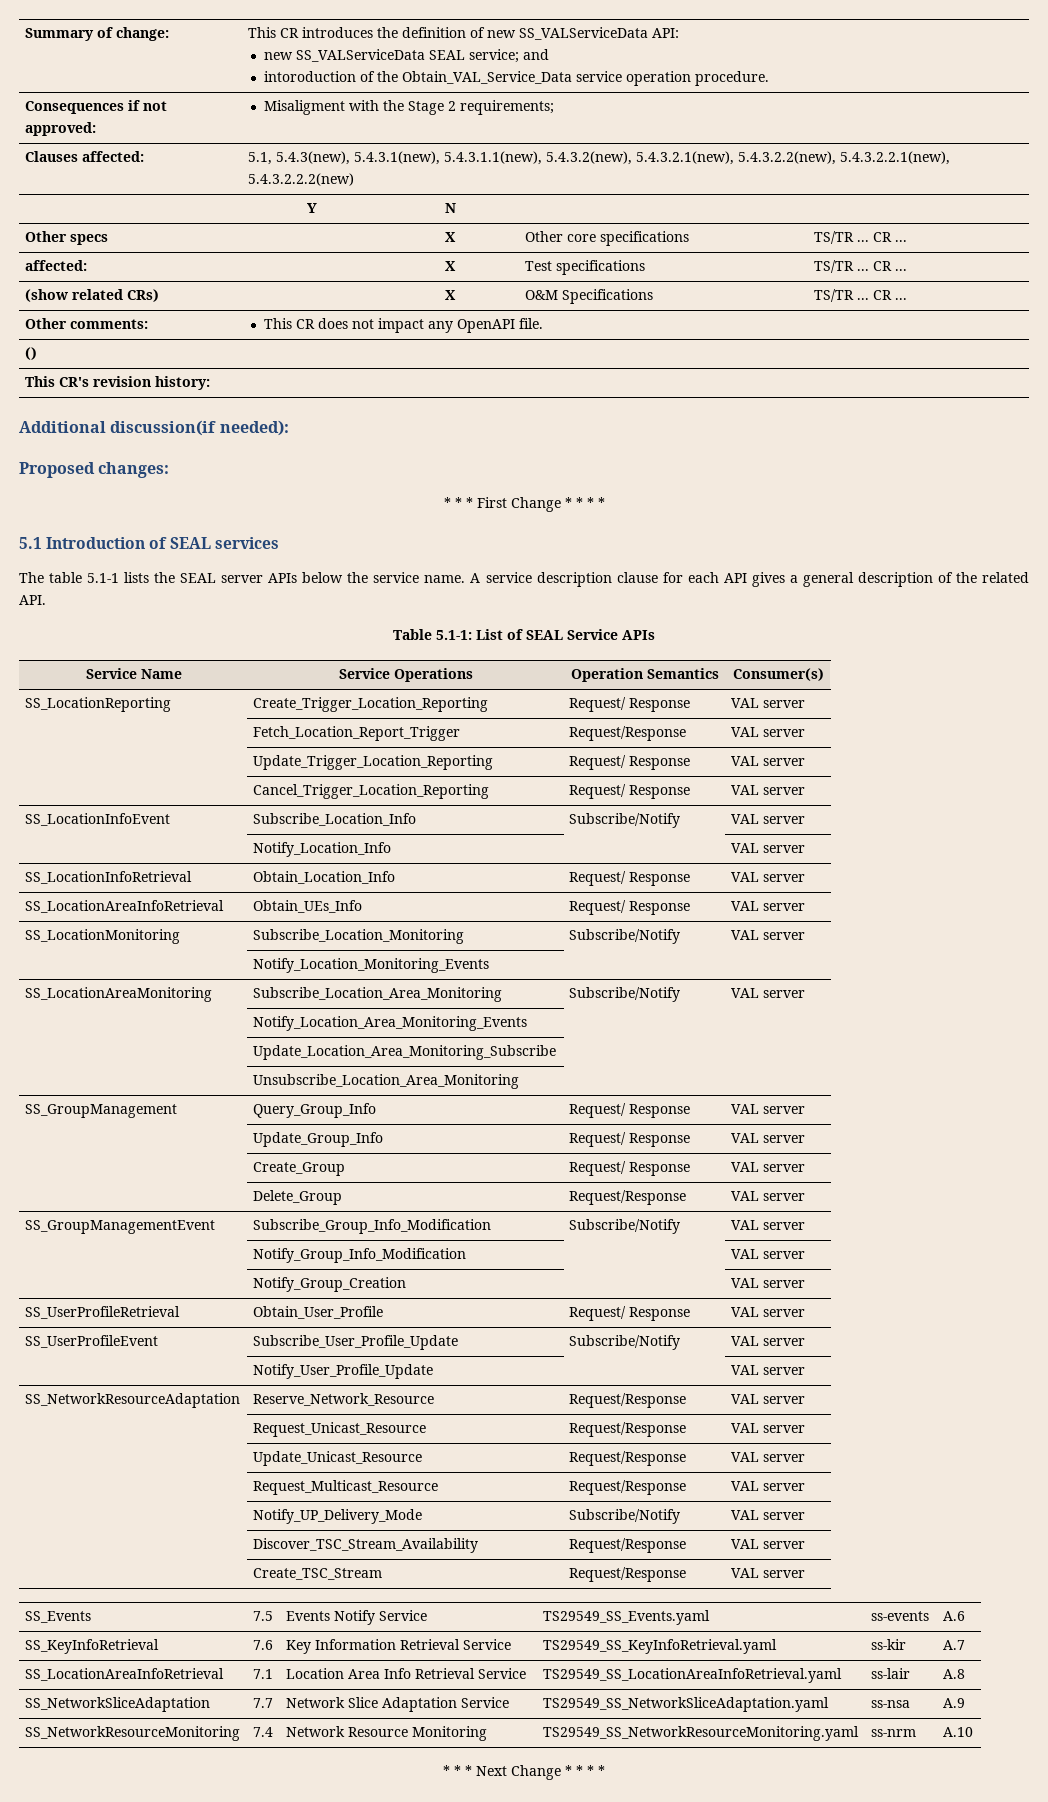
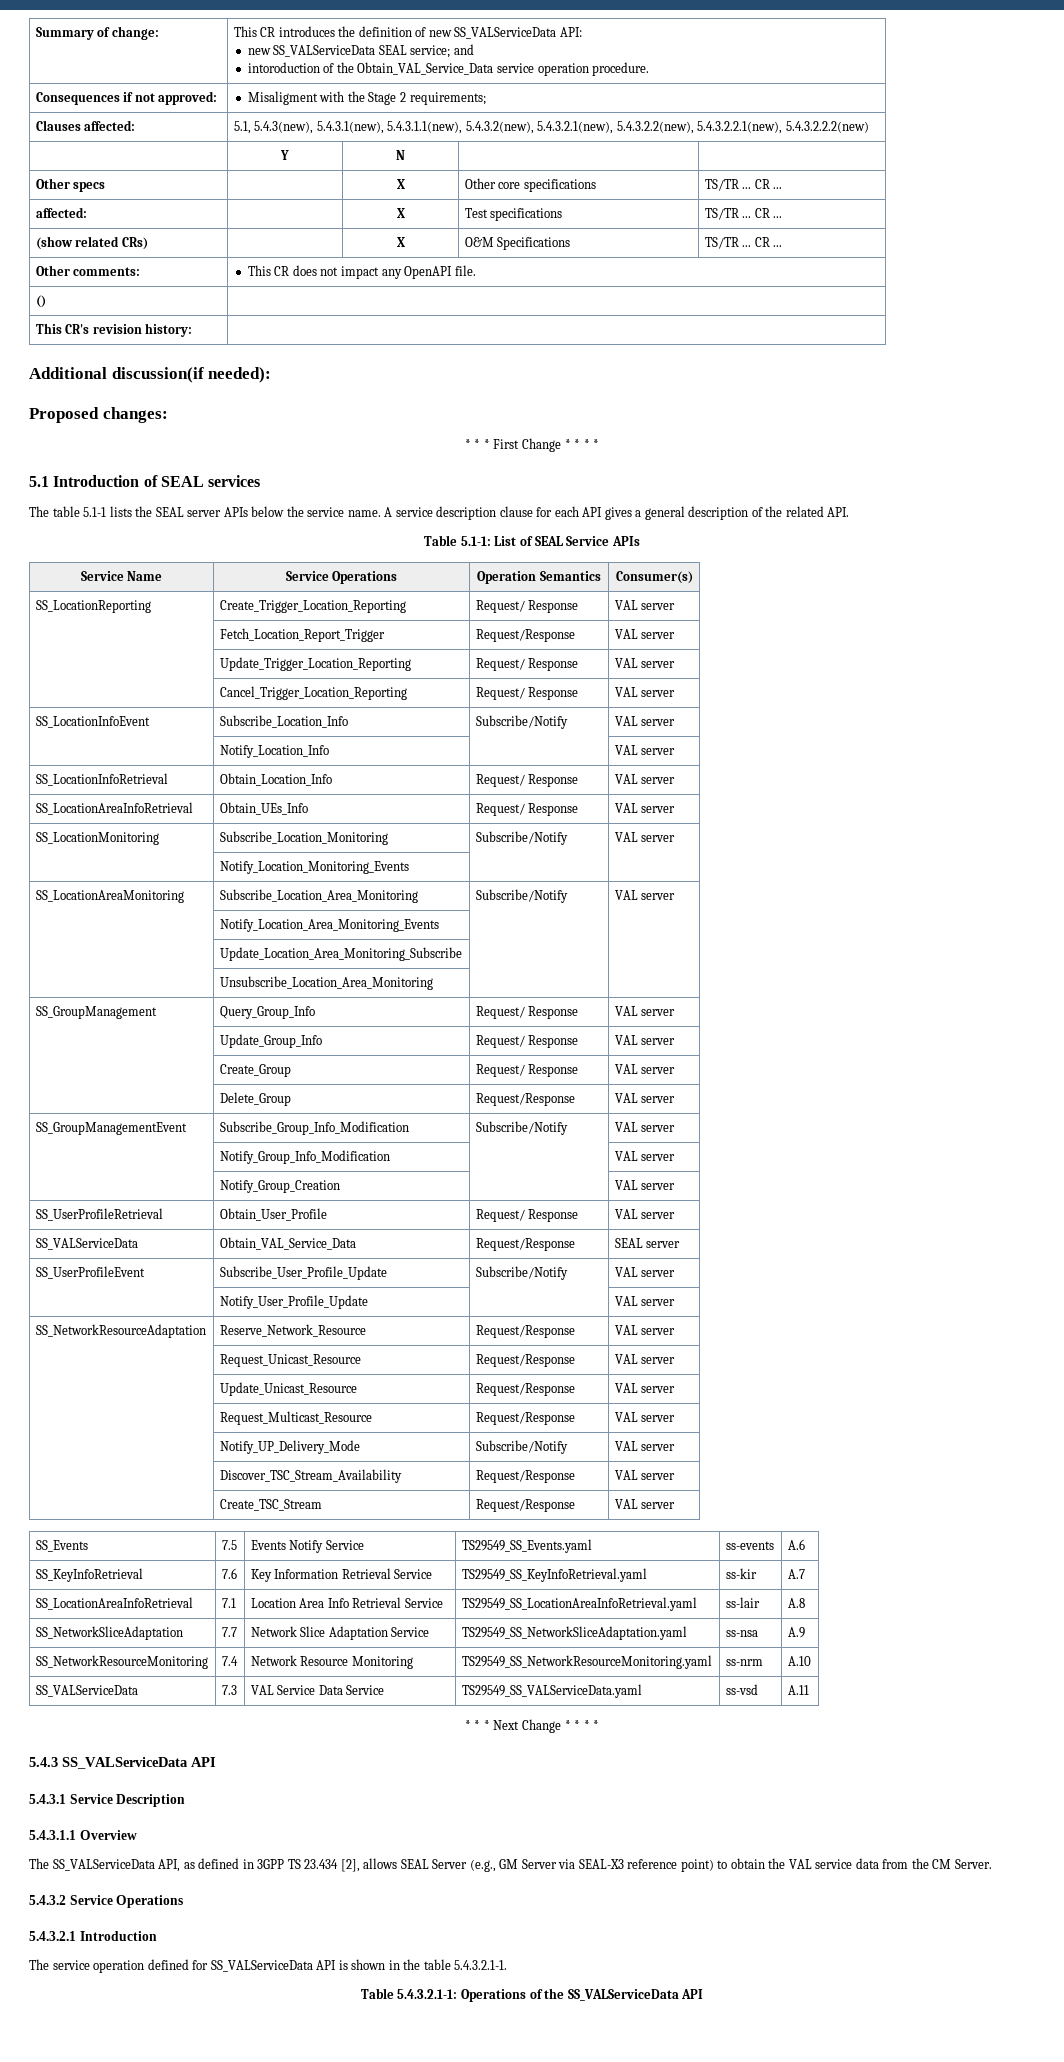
(806, 1313) none -> [35,1238,138,1250] [219,1237,356,1250] [475,1238,575,1251] [614,1238,681,1248] // SS_VALServiceData | Obtain_VAL_Service_Data | Request/Response | SEAL server
(974, 1732) none -> [35,1685,138,1697] [221,1685,237,1695] [250,1685,385,1695] [461,1684,642,1698] [725,1684,758,1695] [787,1685,809,1695] // SS_VALServiceData | 7.3 | VAL Service Data Service | TS29549_SS_VALServiceData.yaml | ss-vsd | A.11
(605, 1770) none -> [29,1757,216,1769] [29,1794,186,1807] [29,1830,137,1840] [29,1858,992,1872] [29,1895,184,1908] [29,1931,157,1941] [29,1959,508,1973] [360,1988,704,2002] // 5.4.3 SS_VALServiceData API // 5.4.3.1 Service Description // 5.4.3.1.1 Overview // The SS_VALServiceData API, as defined in 3GPP TS 23.434 [2], allows SEAL Server (e.g., GM Server via SEAL-X3 reference point) to obtain the VAL service data from the CM Server. // 5.4.3.2 Service Operations // 5.4.3.2.1 Introduction // The service operation defined for SS_VALServiceData API is shown in the table 5.4.3.2.1-1. // Table 5.4.3.2.1-1: Operations of the SS_VALServiceData API

